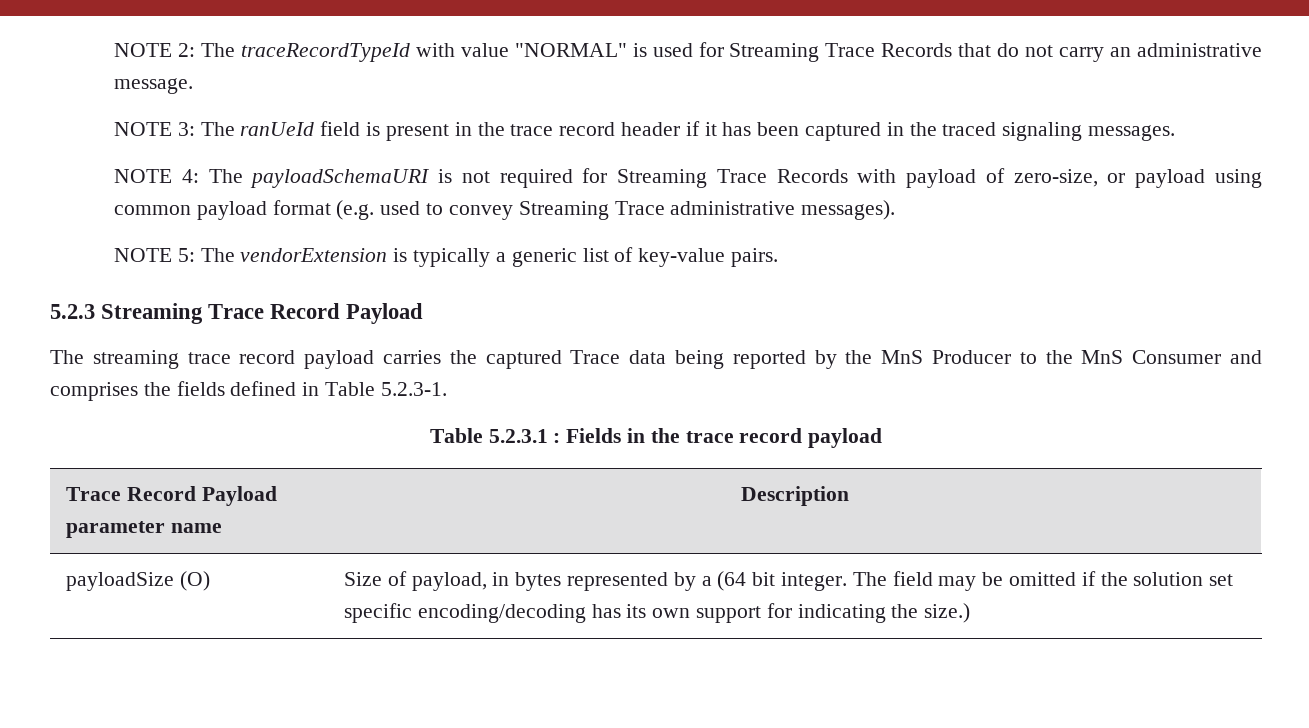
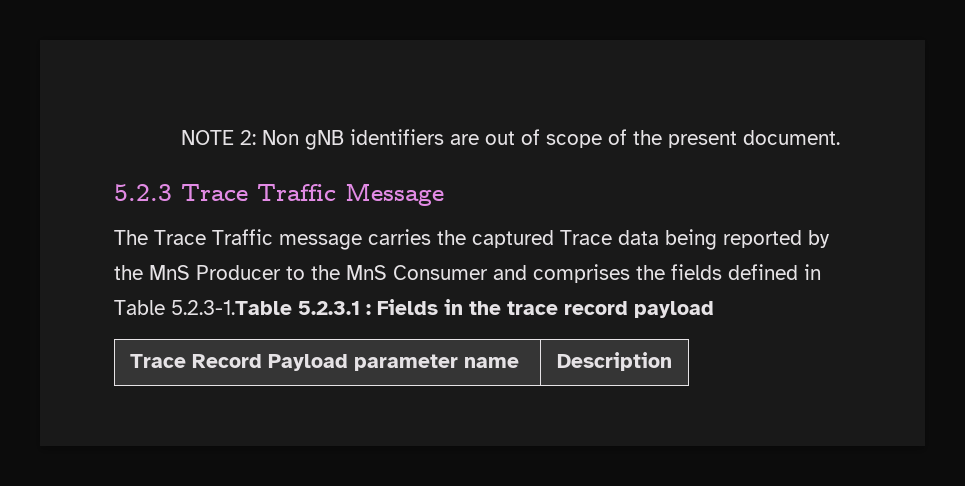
[200,42,1262,62] [114,78,194,94] [114,121,1175,141] [114,168,1263,188] [114,200,896,220] [114,247,778,267] [50,303,424,324] [50,350,375,369] The traceRecordTypeId with value "NORMAL" is used for Streaming Trace Records that do not carry an administrative message. // NOTE 3: The ranUeId field is present in the trace record header if it has been captured in the traced signaling messages. // NOTE 4: The payloadSchemaURI is not required for Streaming Trace Records with payload of zero-size, or payload using common payload format (e.g. used to convey Streaming Trace administrative messages). // NOTE 5: The vendorExtension is typically a generic list of key-value pairs. // 5.2.3 Streaming Trace Record Payload // The streaming trace record payload -> [261,129,840,150] [114,183,444,206] [114,229,362,250] Non gNB identifiers are out of scope of the present document. // 5.2.3 Trace Traffic Message // The Trace Traffic message
[380,382,447,396] [429,428,483,443] 5.2.3-1. // Table -> [171,300,292,315] 5.2.3-1.Table
[65,571,210,591] [343,571,1234,591] [343,603,971,623] // payloadSize (O) | Size of payload, in bytes represented by a (64 bit integer. The field may be omitted if the solution set specific encoding/decoding has its own support for indicating the size.) -> (672, 361) none

